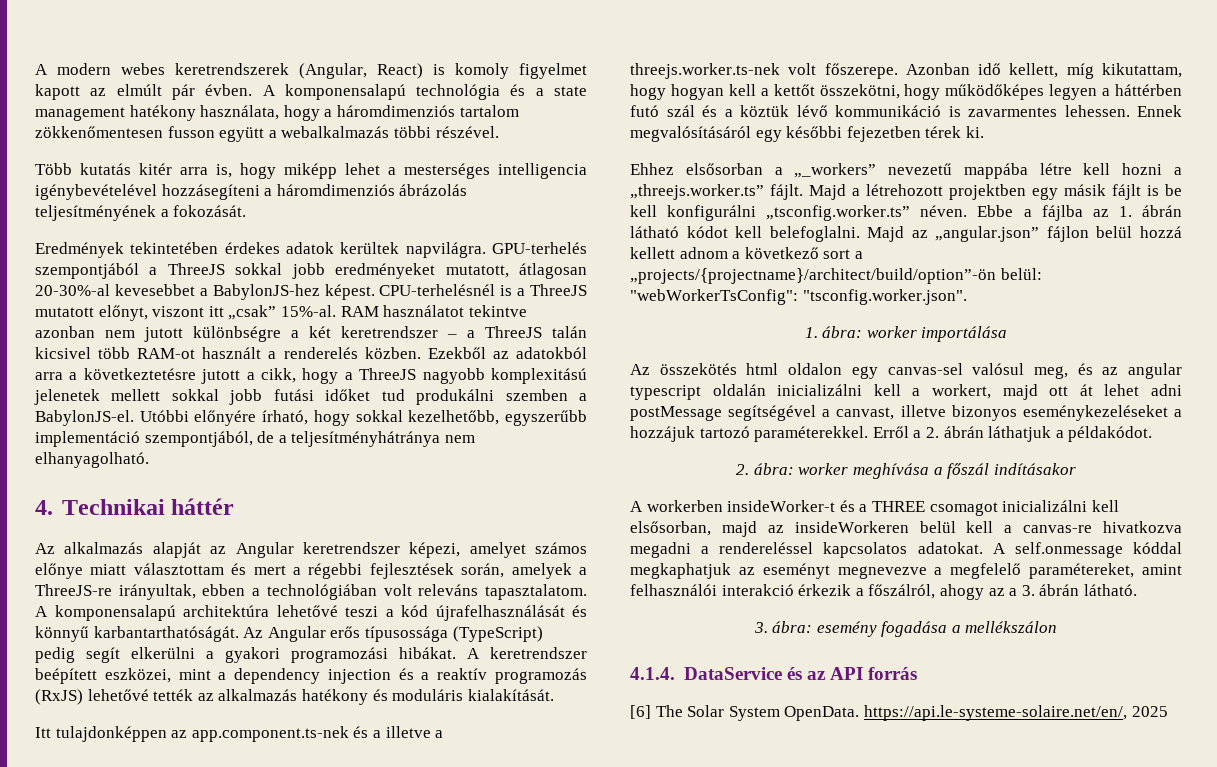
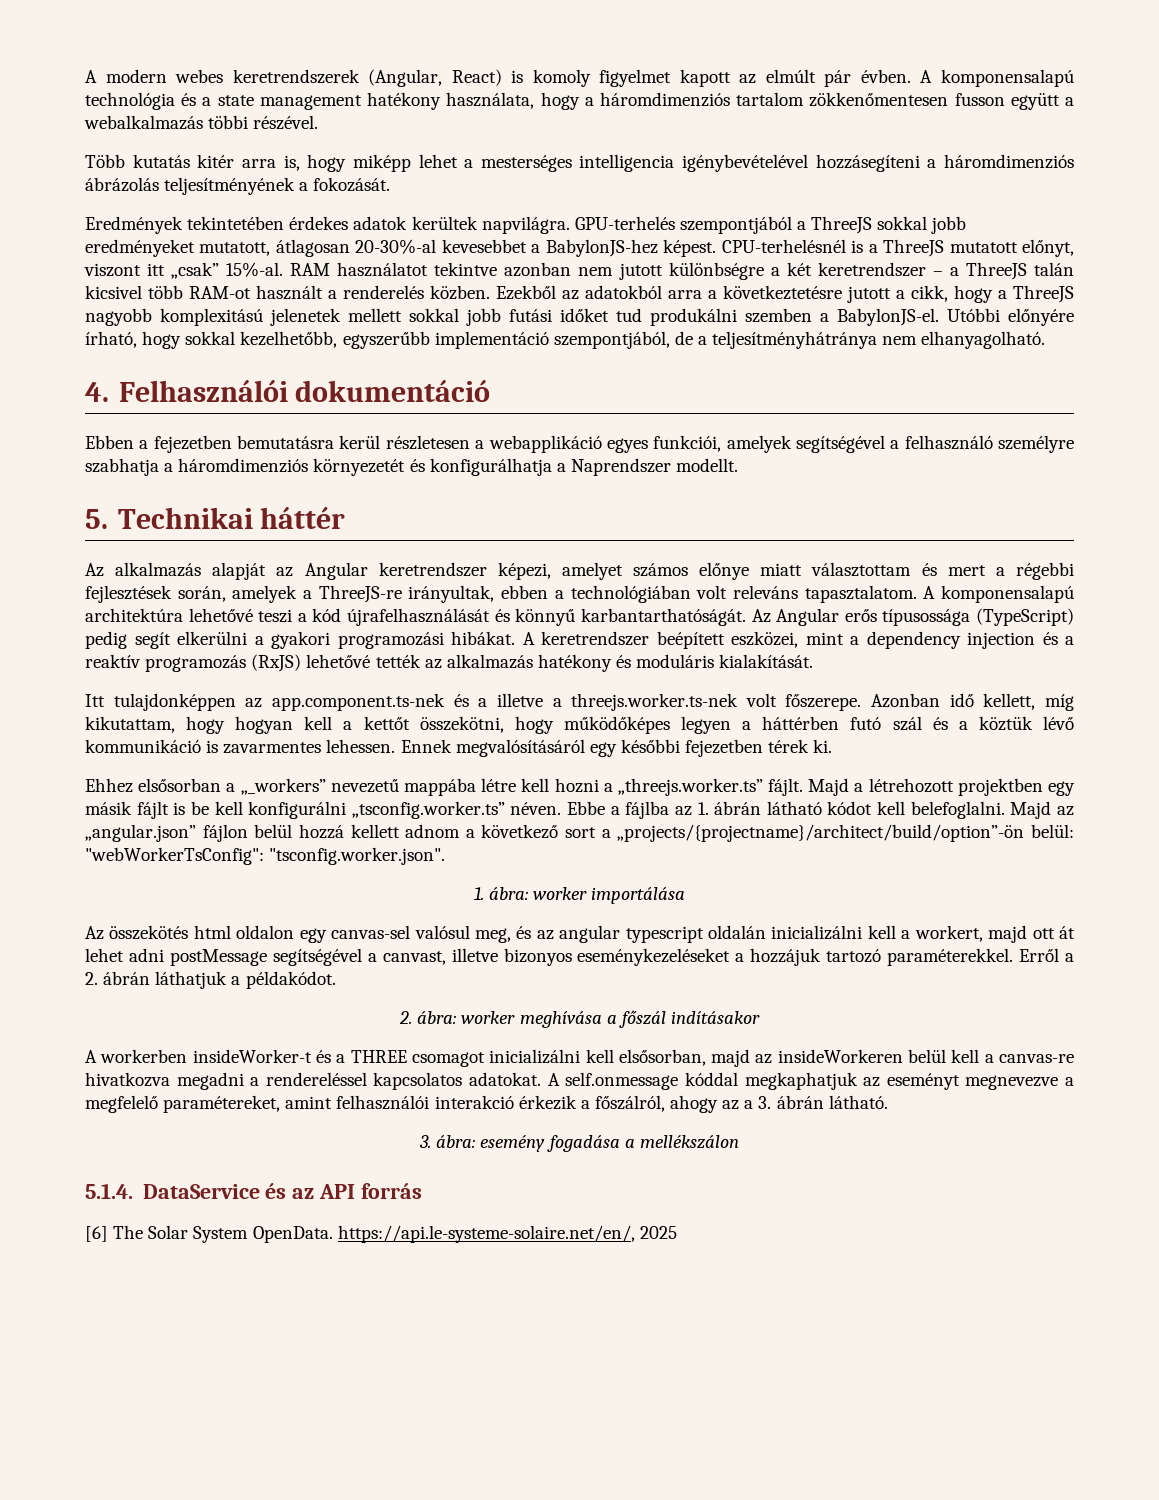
(53, 507) none -> [118,380,491,402] [85,435,1075,453] [85,458,739,476] [85,509,108,529] Felhasználói dokumentáció // Ebben a fejezetben bemutatásra kerül részletesen a webapplikáció egyes funkciói, amelyek segítségével a felhasználó személyre szabhatja a háromdimenziós környezetét és konfigurálhatja a Naprendszer modellt. // 5.
[630,667,675,680] 4.1.4. -> [85,1183,133,1199] 5.1.4.

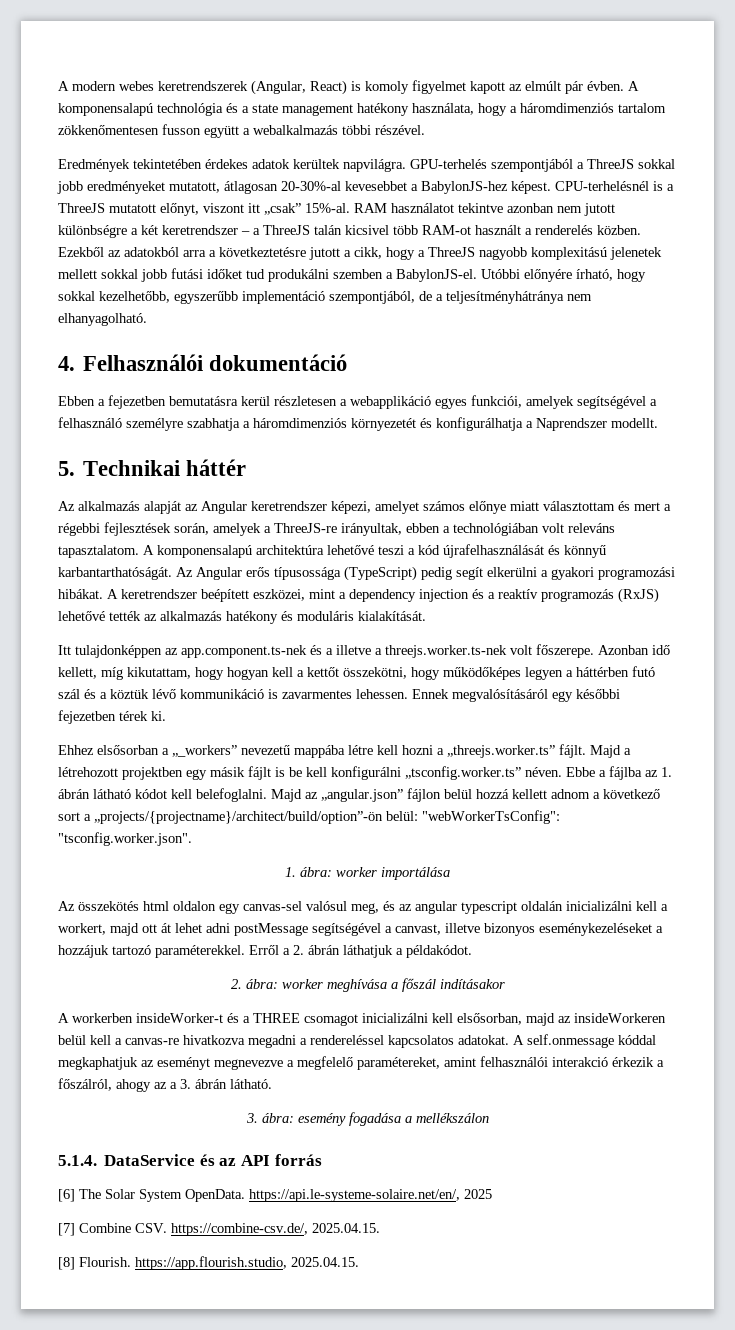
[85,154,1074,172] [85,177,391,195] // Több kutatás kitér arra is, hogy miképp lehet a mesterséges intelligencia igénybevételével hozzásegíteni a háromdimenziós ábrázolás teljesítményének a fokozását. -> (425, 130) none
(677, 1232) none -> [58,1223,380,1236] [58,1256,359,1270] // [7] Combine CSV. https://combine-csv.de/, 2025.04.15. // [8] Flourish. https://app.flourish.studio, 2025.04.15.

